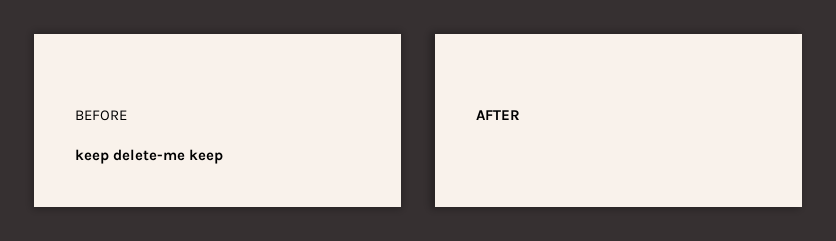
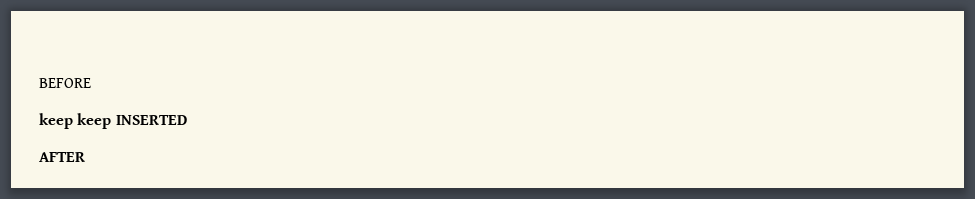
[113,149,224,164] delete-me keep -> [77,113,187,129] keep INSERTED

